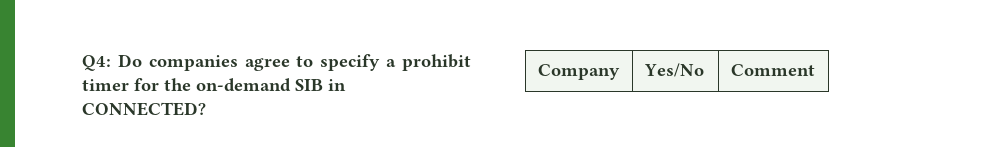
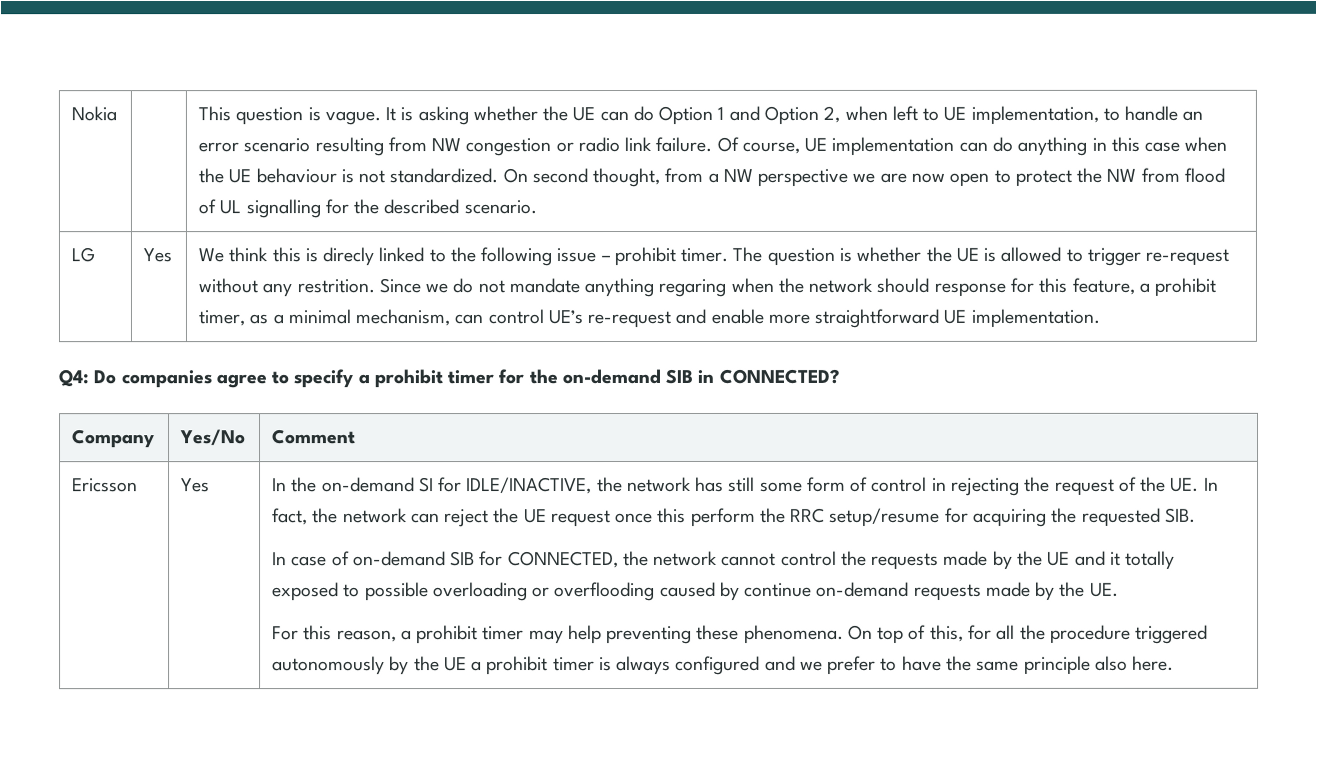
(82, 63) none -> [71,106,118,122] [198,105,1204,126] [198,136,1228,157] [198,167,1225,188] [198,199,537,219] [71,247,96,263] [143,248,173,263] [198,246,1230,267] [198,277,1217,298] [198,308,1100,329] Nokia | | This question is vague. It is asking whether the UE can do Option 1 and Option 2, when left to UE implementation, to handle an error scenario resulting from NW congestion or radio link failure. Of course, UE implementation can do anything in this case when the UE behaviour is not standardized. On second thought, from a NW perspective we are now open to protect the NW from flood of UL signalling for the described scenario. // LG | Yes | We think this is direcly linked to the following issue – prohibit timer. The question is whether the UE is allowed to trigger re-request without any restrition. Since we do not mandate anything regaring when the network should response for this feature, a prohibit timer, as a minimal mechanism, can control UE’s re-request and enable more straightforward UE implementation. //
(815, 70) none -> [72,478,139,493] [181,478,211,493] [272,476,1219,496] [272,507,1196,528] [272,550,1176,570] [272,581,1119,602] [272,624,1209,645] [272,655,1175,676] // Ericsson | Yes | In the on-demand SI for IDLE/INACTIVE, the network has still some form of control in rejecting the request of the UE. In fact, the network can reject the UE request once this perform the RRC setup/resume for acquiring the requested SIB. // In case of on-demand SIB for CONNECTED, the network cannot control the requests made by the UE and it totally exposed to possible overloading or overflooding caused by continue on-demand requests made by the UE. // For this reason, a prohibit timer may help preventing these phenomena. On top of this, for all the procedure triggered autonomously by the UE a prohibit timer is always configured and we prefer to have the same principle also here.

